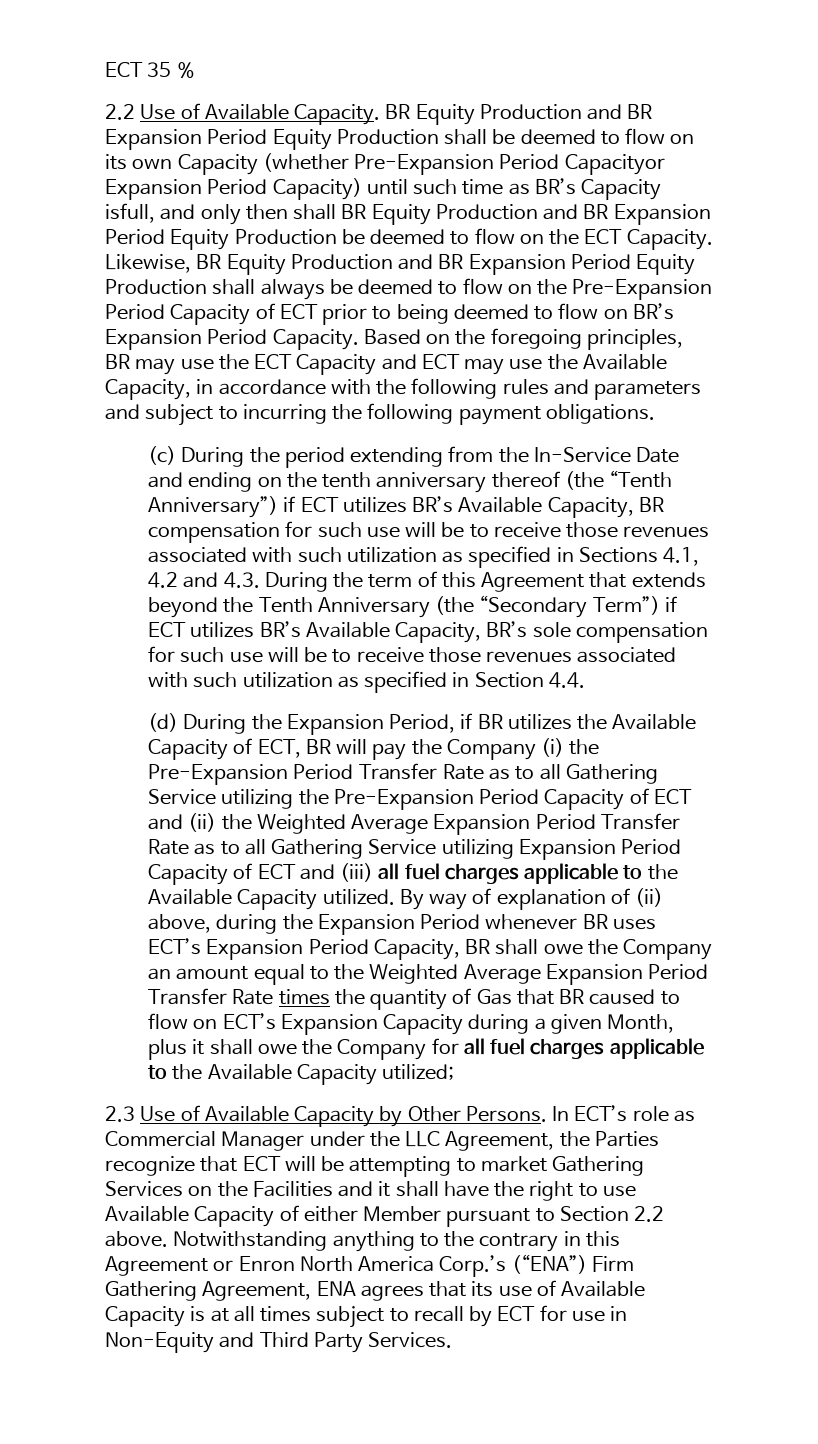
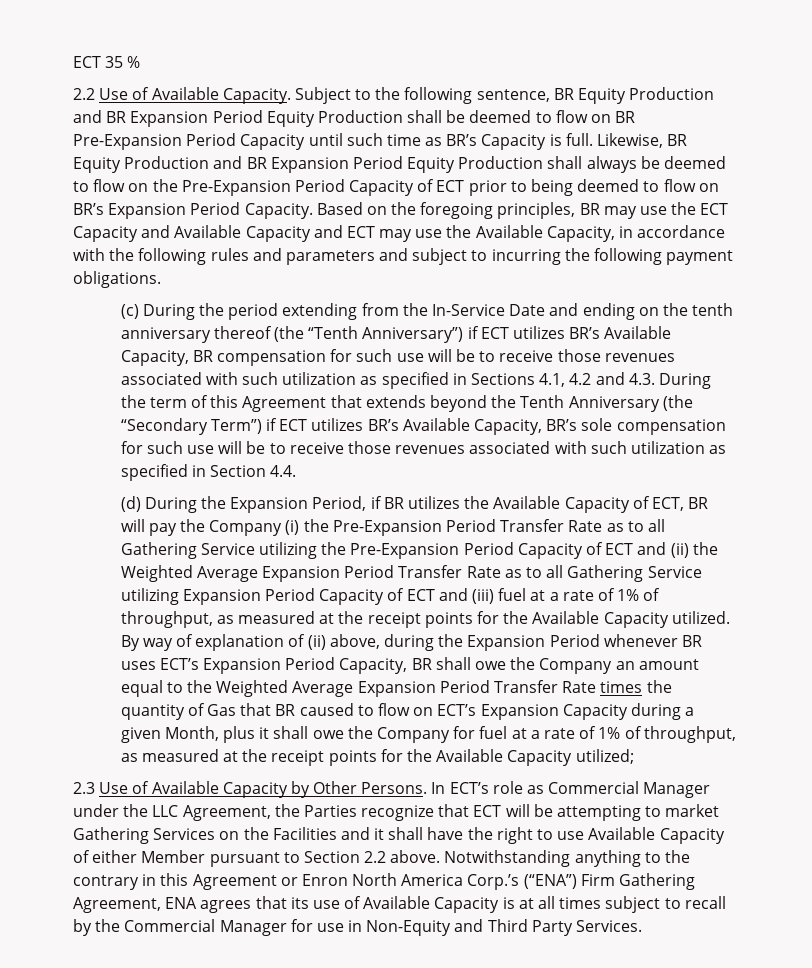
(381, 114) none -> [294,87,550,104] Subject to the following sentence,
[105,153,665,175] [105,178,362,200] its own Capacity (whether Pre-Expansion Period Capacityor Expansion Period Capacity) -> [615,111,636,123] [73,133,306,150] BR Pre-Expansion Period Capacity
[105,203,711,225] [105,228,713,250] isfull, and only then shall BR Equity Production and BR Expansion Period Equity Production be deemed to flow on the ECT Capacity. -> [549,133,593,146] is full.
(417, 362) none -> [174,225,343,242] Available Capacity and
[378,863,643,884] all fuel charges applicable to -> [498,588,661,601] [120,611,500,628] fuel at a rate of 1% of throughput, as measured at the receipt points for
[463,1038,704,1059] [148,1065,168,1079] all fuel charges applicable to -> [479,726,736,743] [120,749,403,766] fuel at a rate of 1% of throughput, as measured at the receipt points for
[497,1306,536,1321] ECT -> [95,919,287,936] the Commercial Manager

